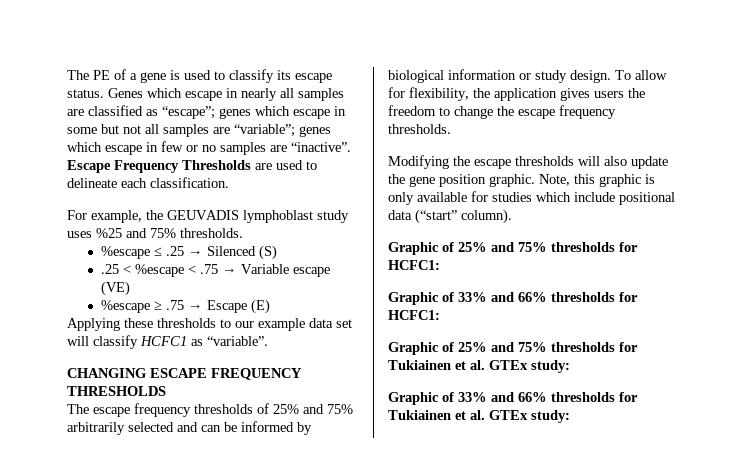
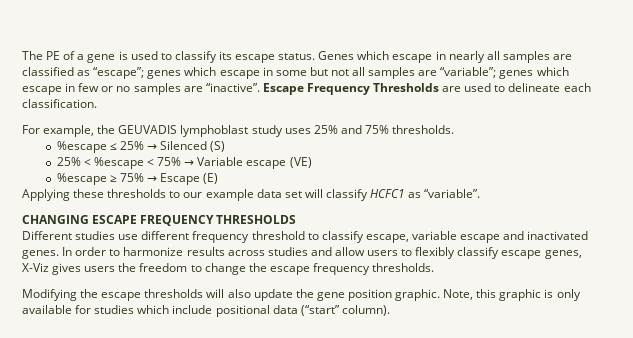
[96,228,122,238] %25 -> [313,125,338,134] 25%
[166,246,185,256] .25 -> [119,141,144,150] 25%
[101,264,120,274] .25 -> [56,157,81,166] 25%
[200,264,219,274] .75 -> [157,157,182,166] 75%
[166,300,185,310] .75 -> [119,173,144,182] 75%
[67,403,353,417] [67,421,312,435] [388,69,667,83] [388,87,557,101] The escape frequency thresholds of 25% and 75% arbitrarily selected and can be informed by biological information or study design. To allow for flexibility, the application -> [22,231,589,243] [22,247,582,259] [22,263,49,272] Different studies use different frequency threshold to classify escape, variable escape and inactivated genes. In order to harmonize results across studies and allow users to flexibly classify escape genes, X-Viz
[388,242,638,255] [388,260,440,270] [388,292,638,305] [388,310,440,320] [388,342,638,355] [388,360,570,373] [388,392,638,405] [388,410,570,423] // Graphic of 25% and 75% thresholds for HCFC1: // Graphic of 33% and 66% thresholds for HCFC1: // Graphic of 25% and 75% thresholds for Tukiainen et al. GTEx study: // Graphic of 33% and 66% thresholds for Tukiainen et al. GTEx study: -> (390, 310) none

